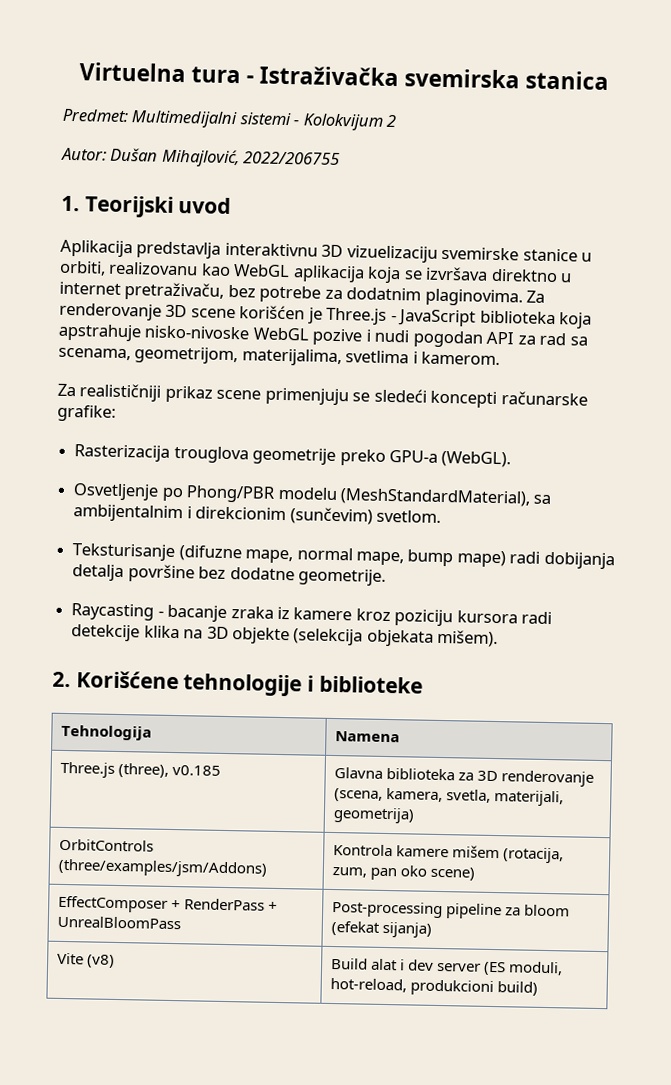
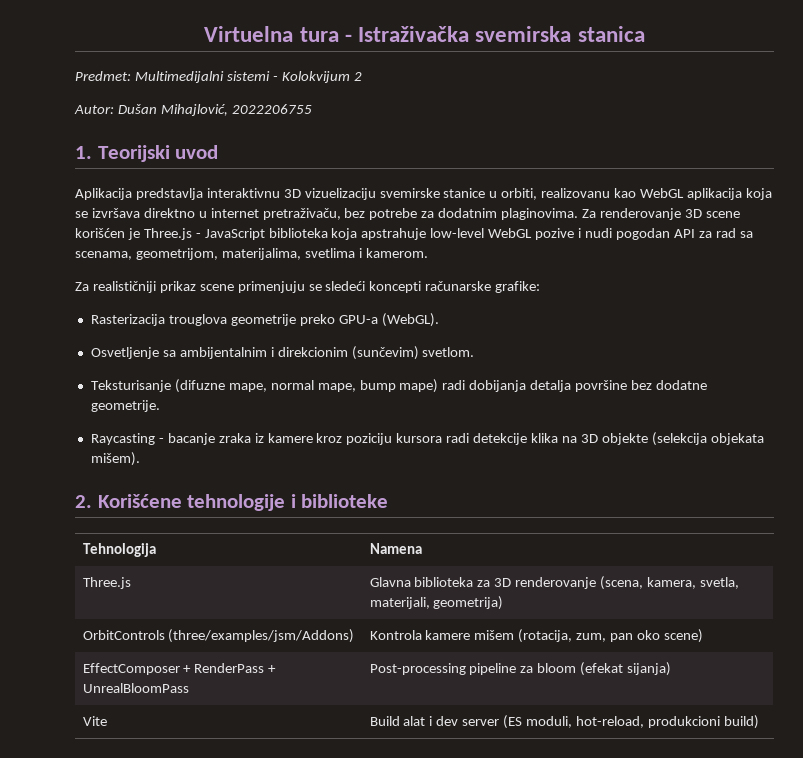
[243,151,341,166] 2022/206755 -> [231,104,312,114] 2022206755
[144,325,251,340] nisko-nivoske -> [430,228,485,238] low-level
[161,485,530,507] po Phong/PBR modelu (MeshStandardMaterial), -> (159, 353) none
[118,762,222,778] (three), v0.185 -> (131, 583) none
[87,954,116,968] (v8) -> (107, 721) none

